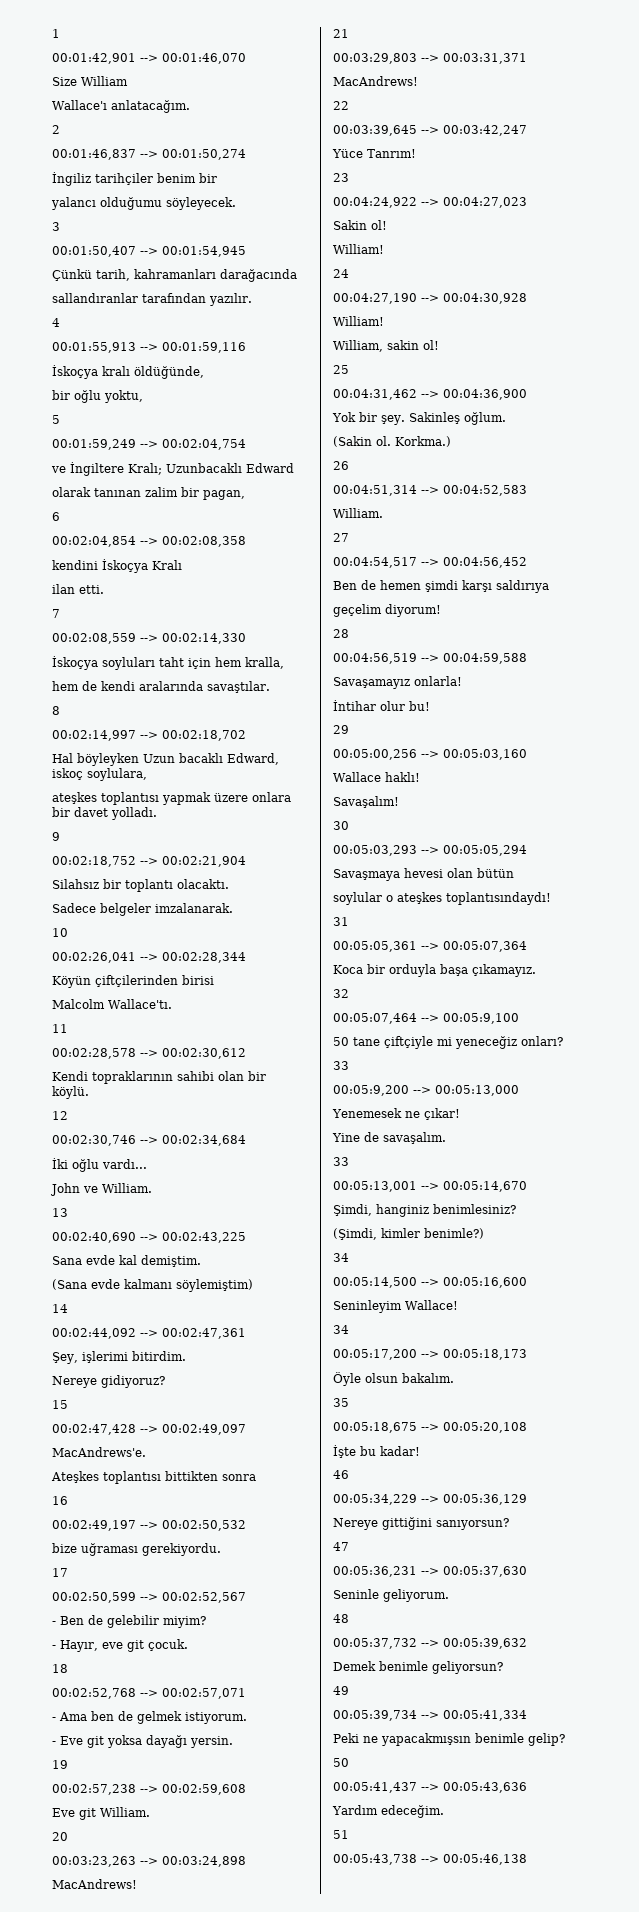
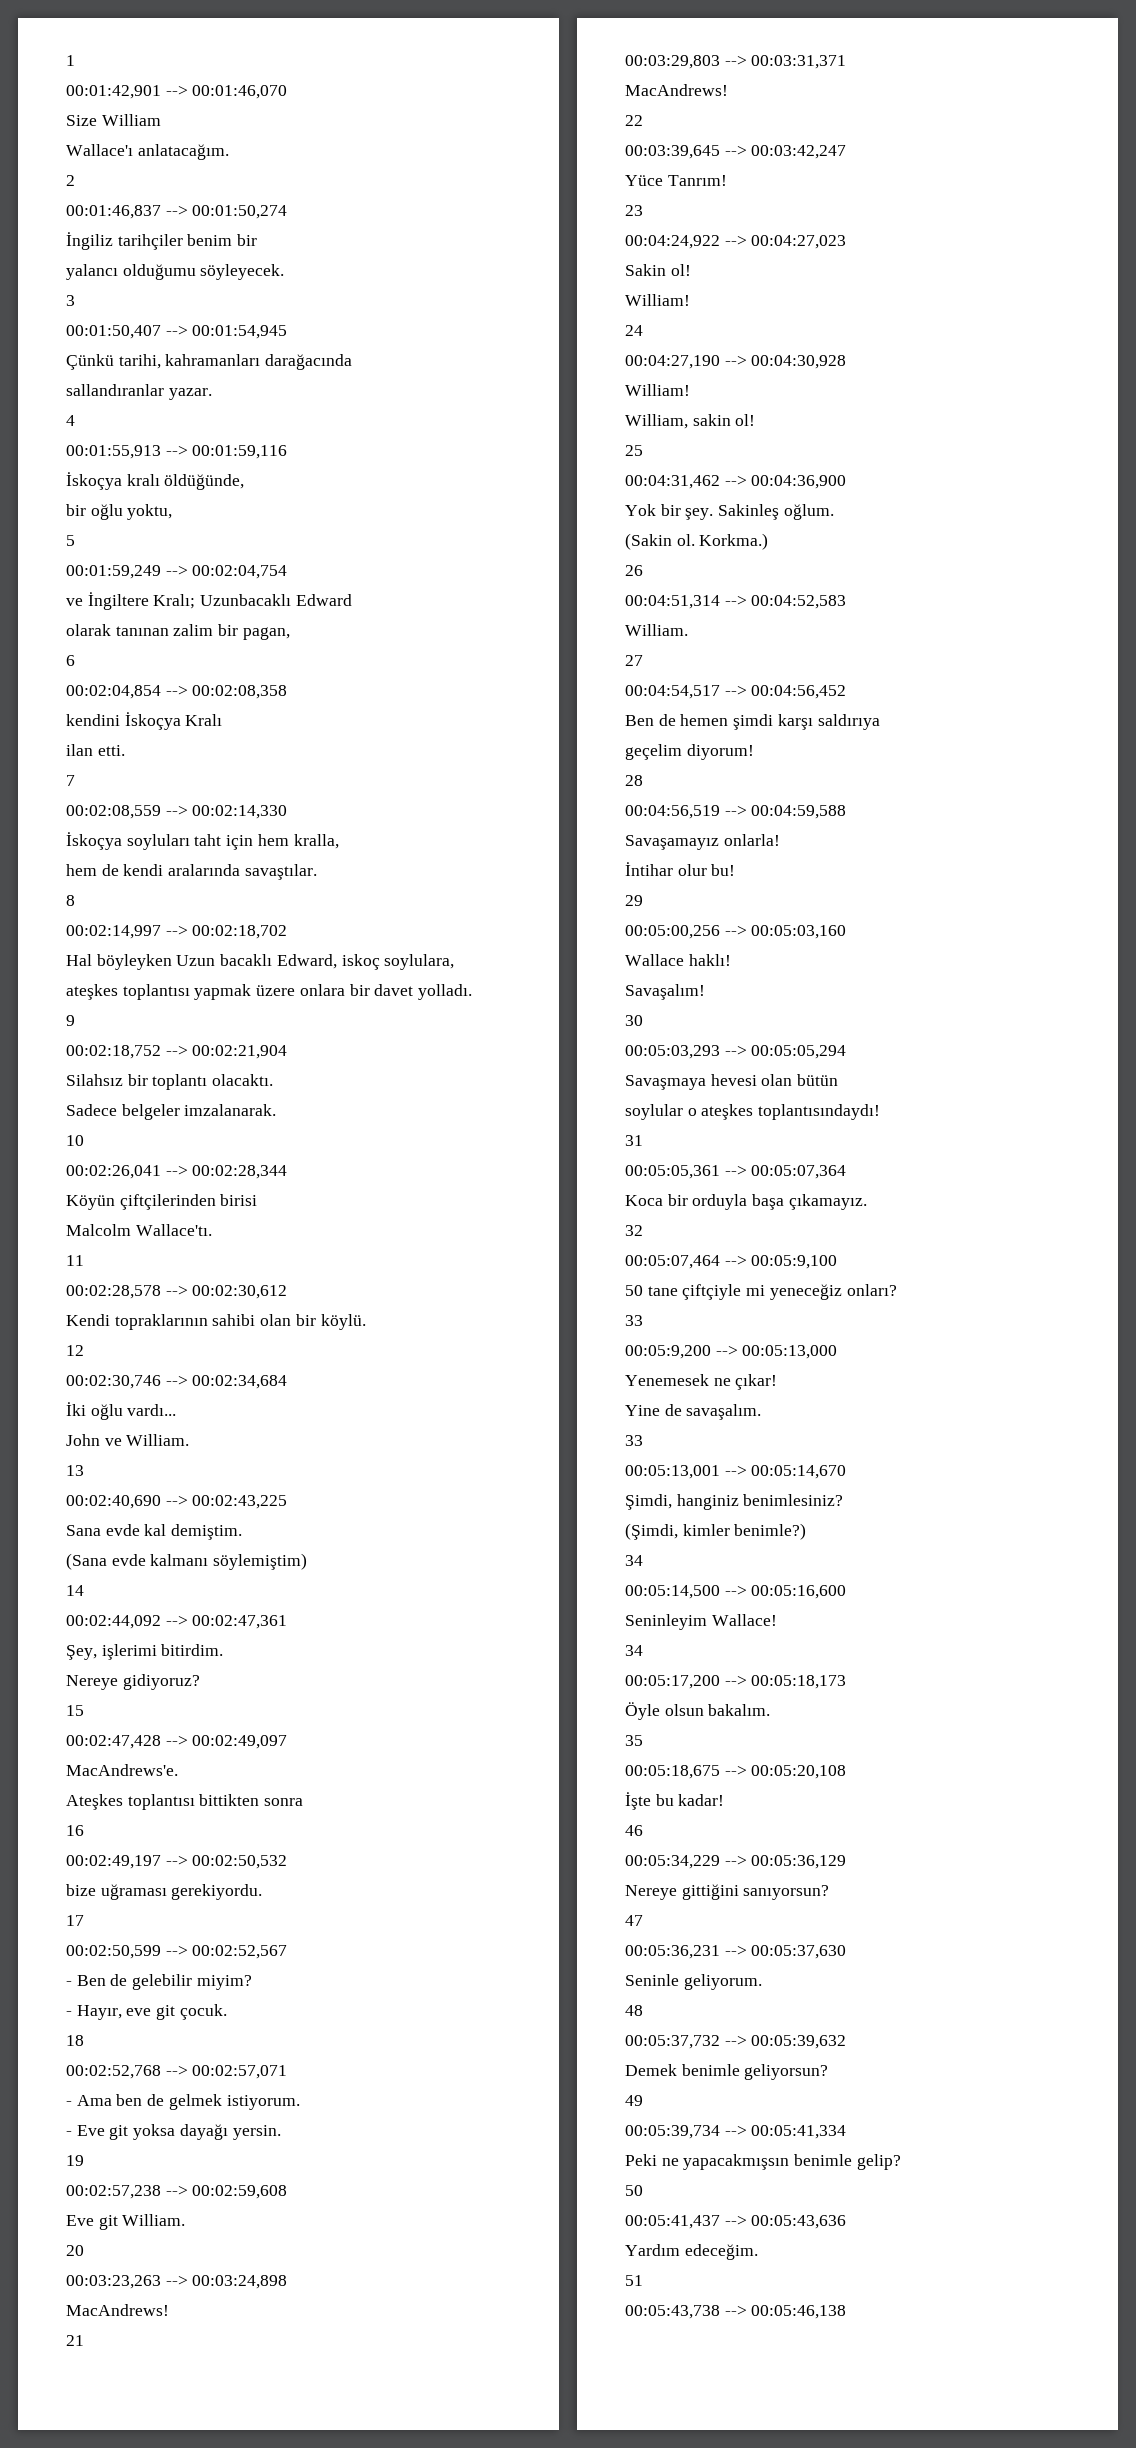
[96,269,130,281] tarih, -> [118,354,161,369] tarihi,
[142,293,252,306] tarafından yazılır. -> [168,388,212,400] yazar.

